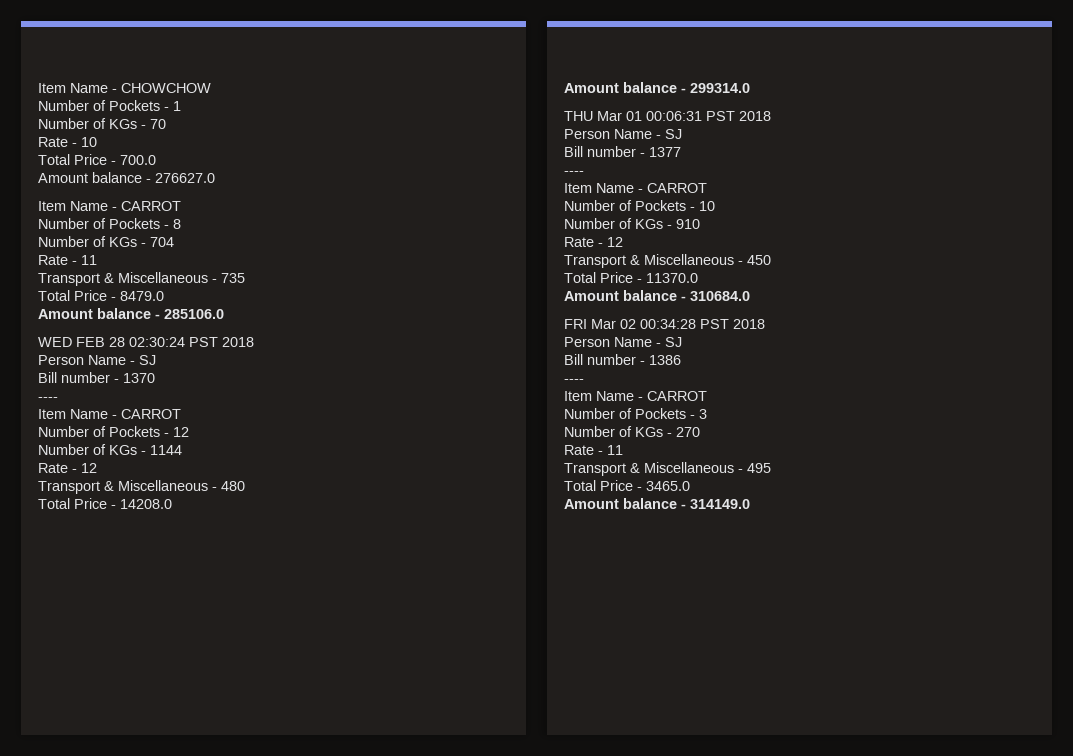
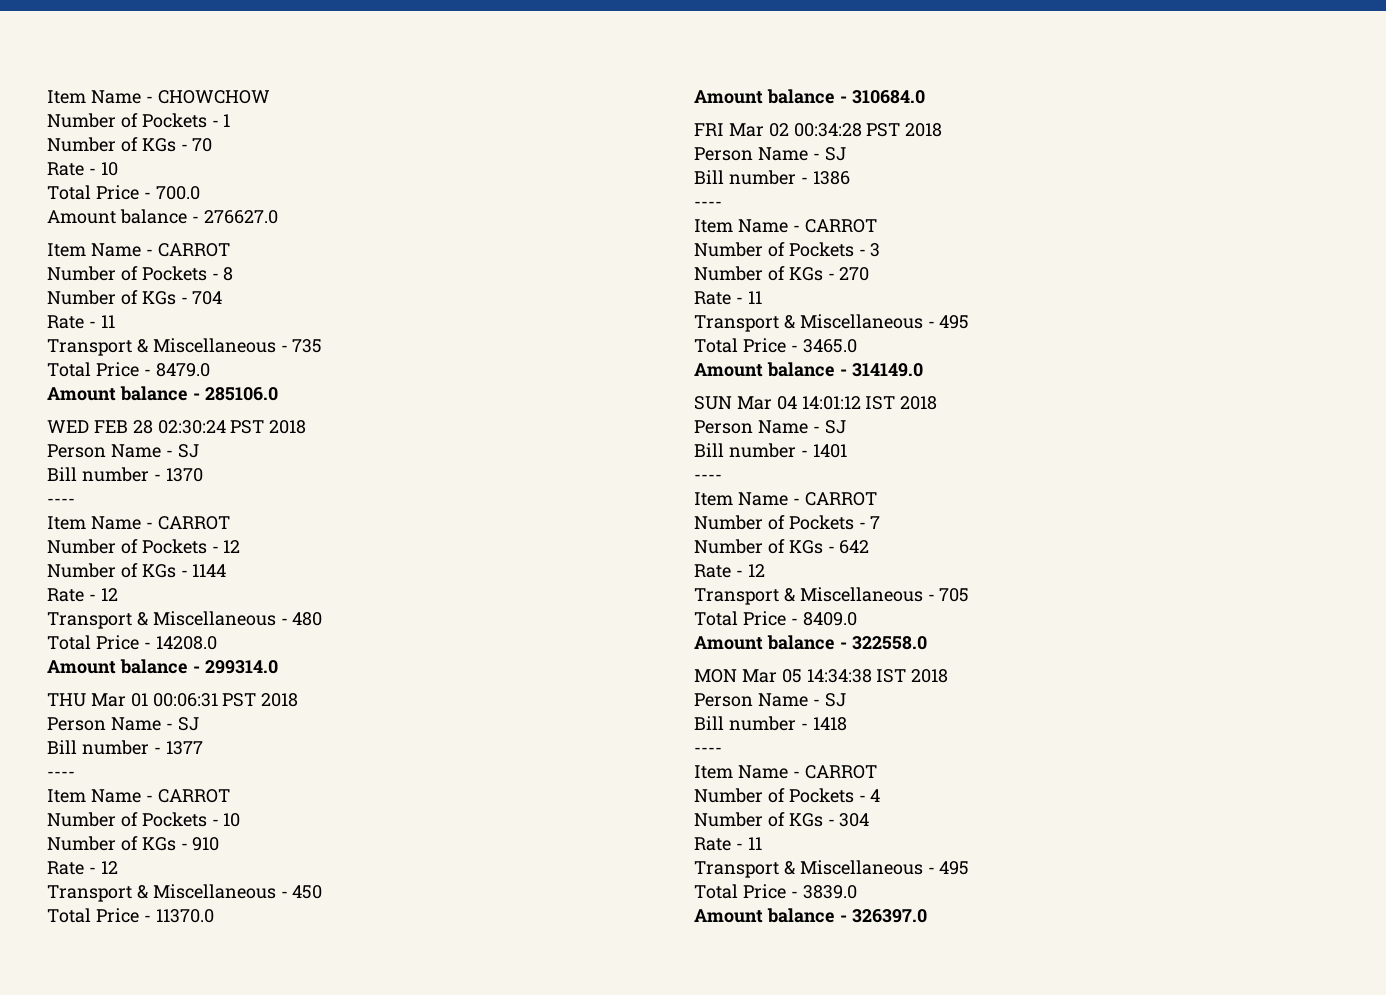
(750, 504) none -> [694,396,938,410] [694,420,846,434] [694,443,847,458] [694,474,722,481] [694,492,877,506] [694,515,881,530] [694,539,870,554] [694,564,765,578] [694,587,970,605] [694,611,857,626] [694,635,927,650] [694,669,949,683] [694,693,846,707] [694,716,847,731] [694,747,722,754] [694,765,877,779] [694,788,881,803] [694,812,870,827] [694,837,762,851] [694,860,970,878] [694,884,857,899] [694,908,927,923] // SUN Mar 04 14:01:12 IST 2018 // Person Name - SJ // Bill number - 1401 // ---- // Item Name - CARROT // Number of Pockets - 7 // Number of KGs - 642 // Rate - 12 // Transport & Miscellaneous - 705 // Total Price - 8409.0 // Amount balance - 322558.0 // MON Mar 05 14:34:38 IST 2018 // Person Name - SJ // Bill number - 1418 // ---- // Item Name - CARROT // Number of Pockets - 4 // Number of KGs - 304 // Rate - 11 // Transport & Miscellaneous - 495 // Total Price - 3839.0 // Amount balance - 326397.0

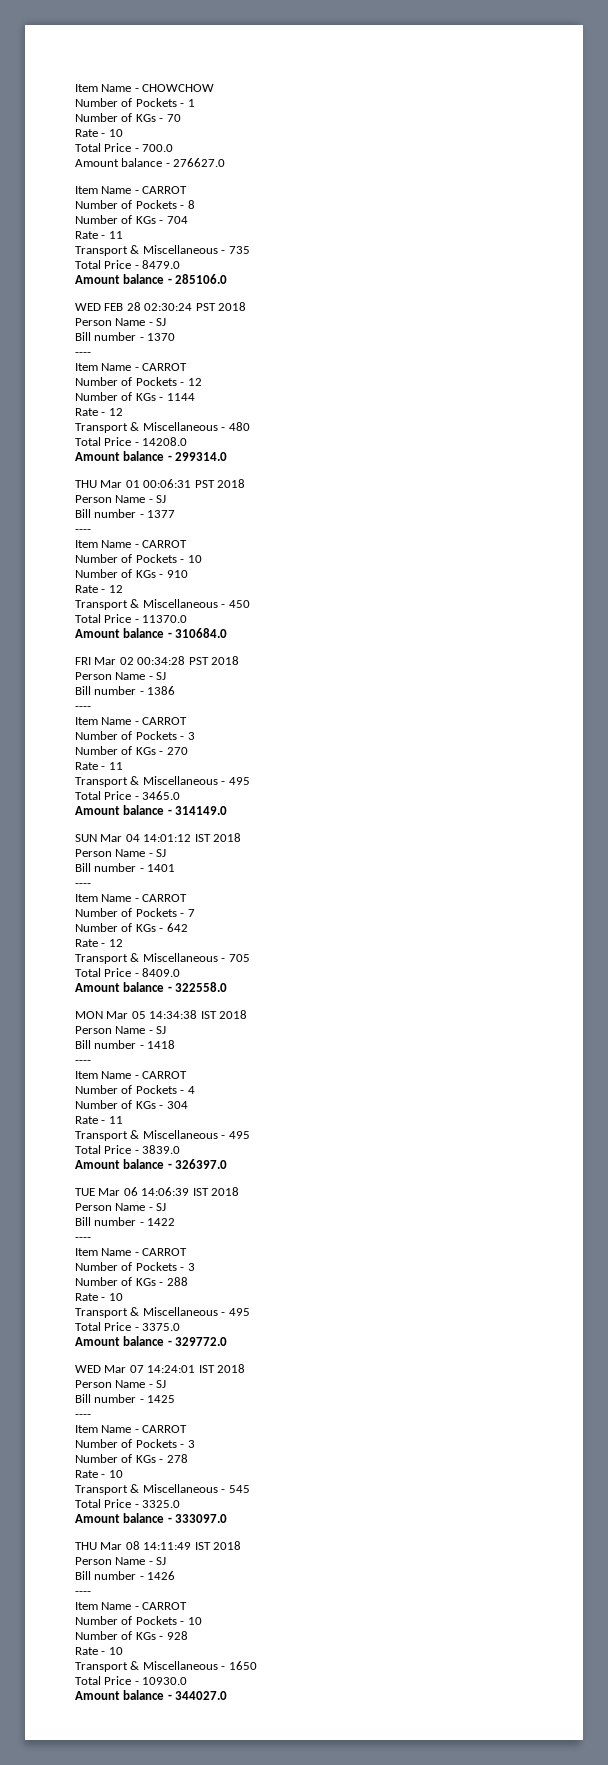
(927, 916) none -> [75,1187,239,1196] [75,1203,167,1211] [75,1217,176,1226] [75,1237,91,1241] [75,1248,188,1256] [75,1262,195,1271] [75,1277,188,1286] [75,1293,123,1301] [75,1307,250,1318] [75,1322,181,1331] [75,1336,228,1346] [75,1364,245,1373] [75,1380,167,1388] [75,1394,176,1403] [75,1414,91,1418] [75,1425,188,1433] [75,1439,195,1448] [75,1454,188,1463] [75,1470,123,1478] [75,1484,250,1495] [75,1499,181,1508] [75,1513,228,1523] [75,1541,241,1550] [75,1557,167,1565] [75,1571,176,1580] [75,1591,91,1595] [75,1602,188,1610] [75,1616,202,1625] [75,1631,188,1640] [75,1647,123,1655] [75,1661,257,1672] [75,1676,188,1685] [75,1690,228,1700] // TUE Mar 06 14:06:39 IST 2018 // Person Name - SJ // Bill number - 1422 // ---- // Item Name - CARROT // Number of Pockets - 3 // Number of KGs - 288 // Rate - 10 // Transport & Miscellaneous - 495 // Total Price - 3375.0 // Amount balance - 329772.0 // WED Mar 07 14:24:01 IST 2018 // Person Name - SJ // Bill number - 1425 // ---- // Item Name - CARROT // Number of Pockets - 3 // Number of KGs - 278 // Rate - 10 // Transport & Miscellaneous - 545 // Total Price - 3325.0 // Amount balance - 333097.0 // THU Mar 08 14:11:49 IST 2018 // Person Name - SJ // Bill number - 1426 // ---- // Item Name - CARROT // Number of Pockets - 10 // Number of KGs - 928 // Rate - 10 // Transport & Miscellaneous - 1650 // Total Price - 10930.0 // Amount balance - 344027.0

